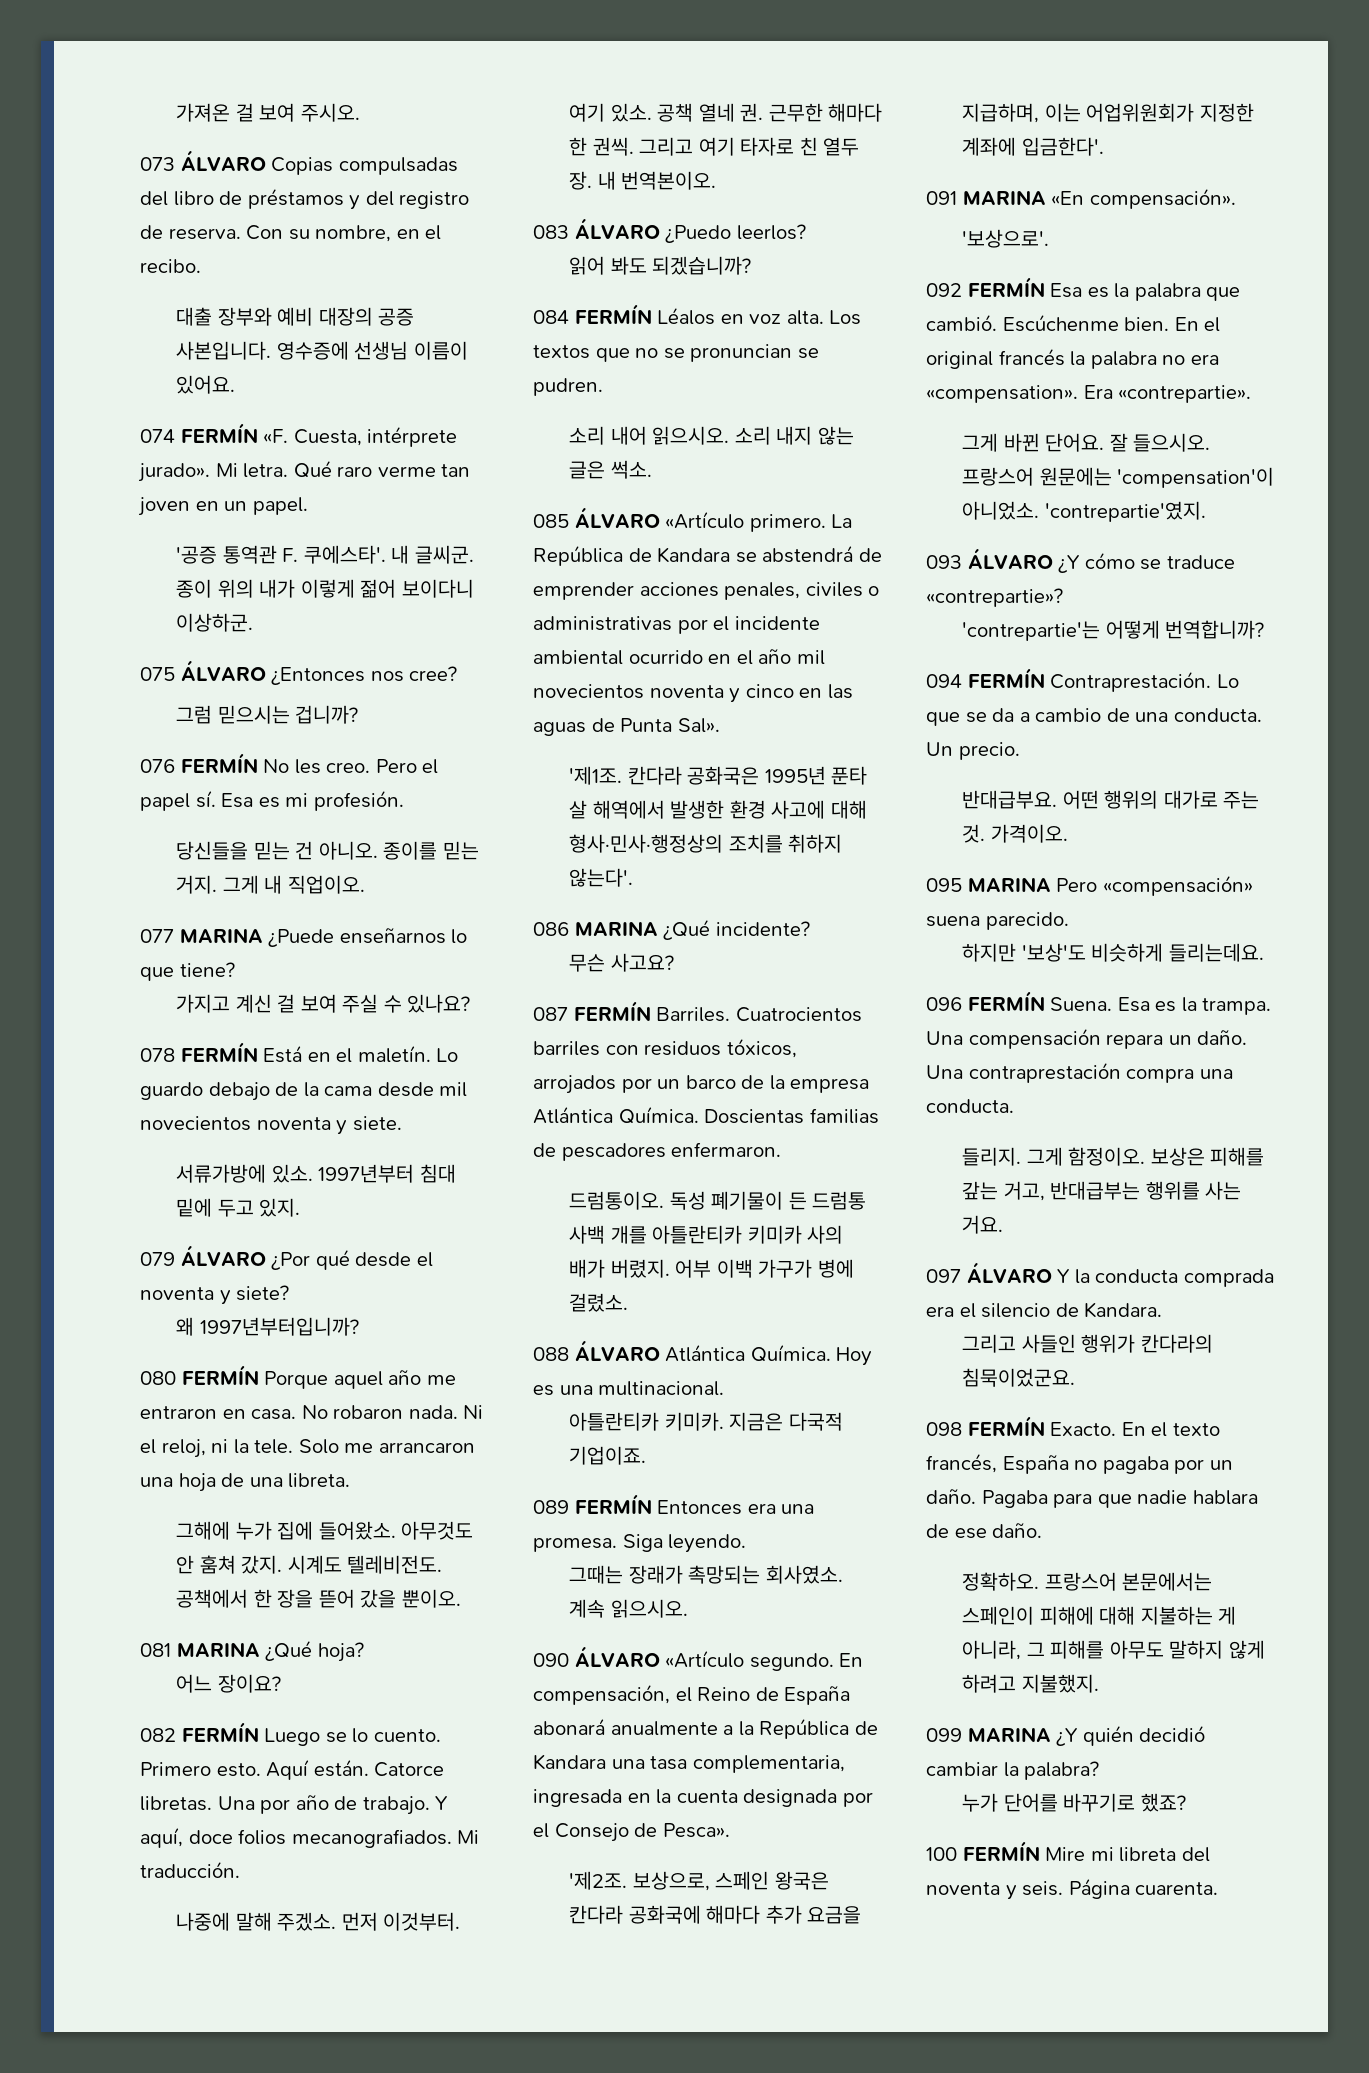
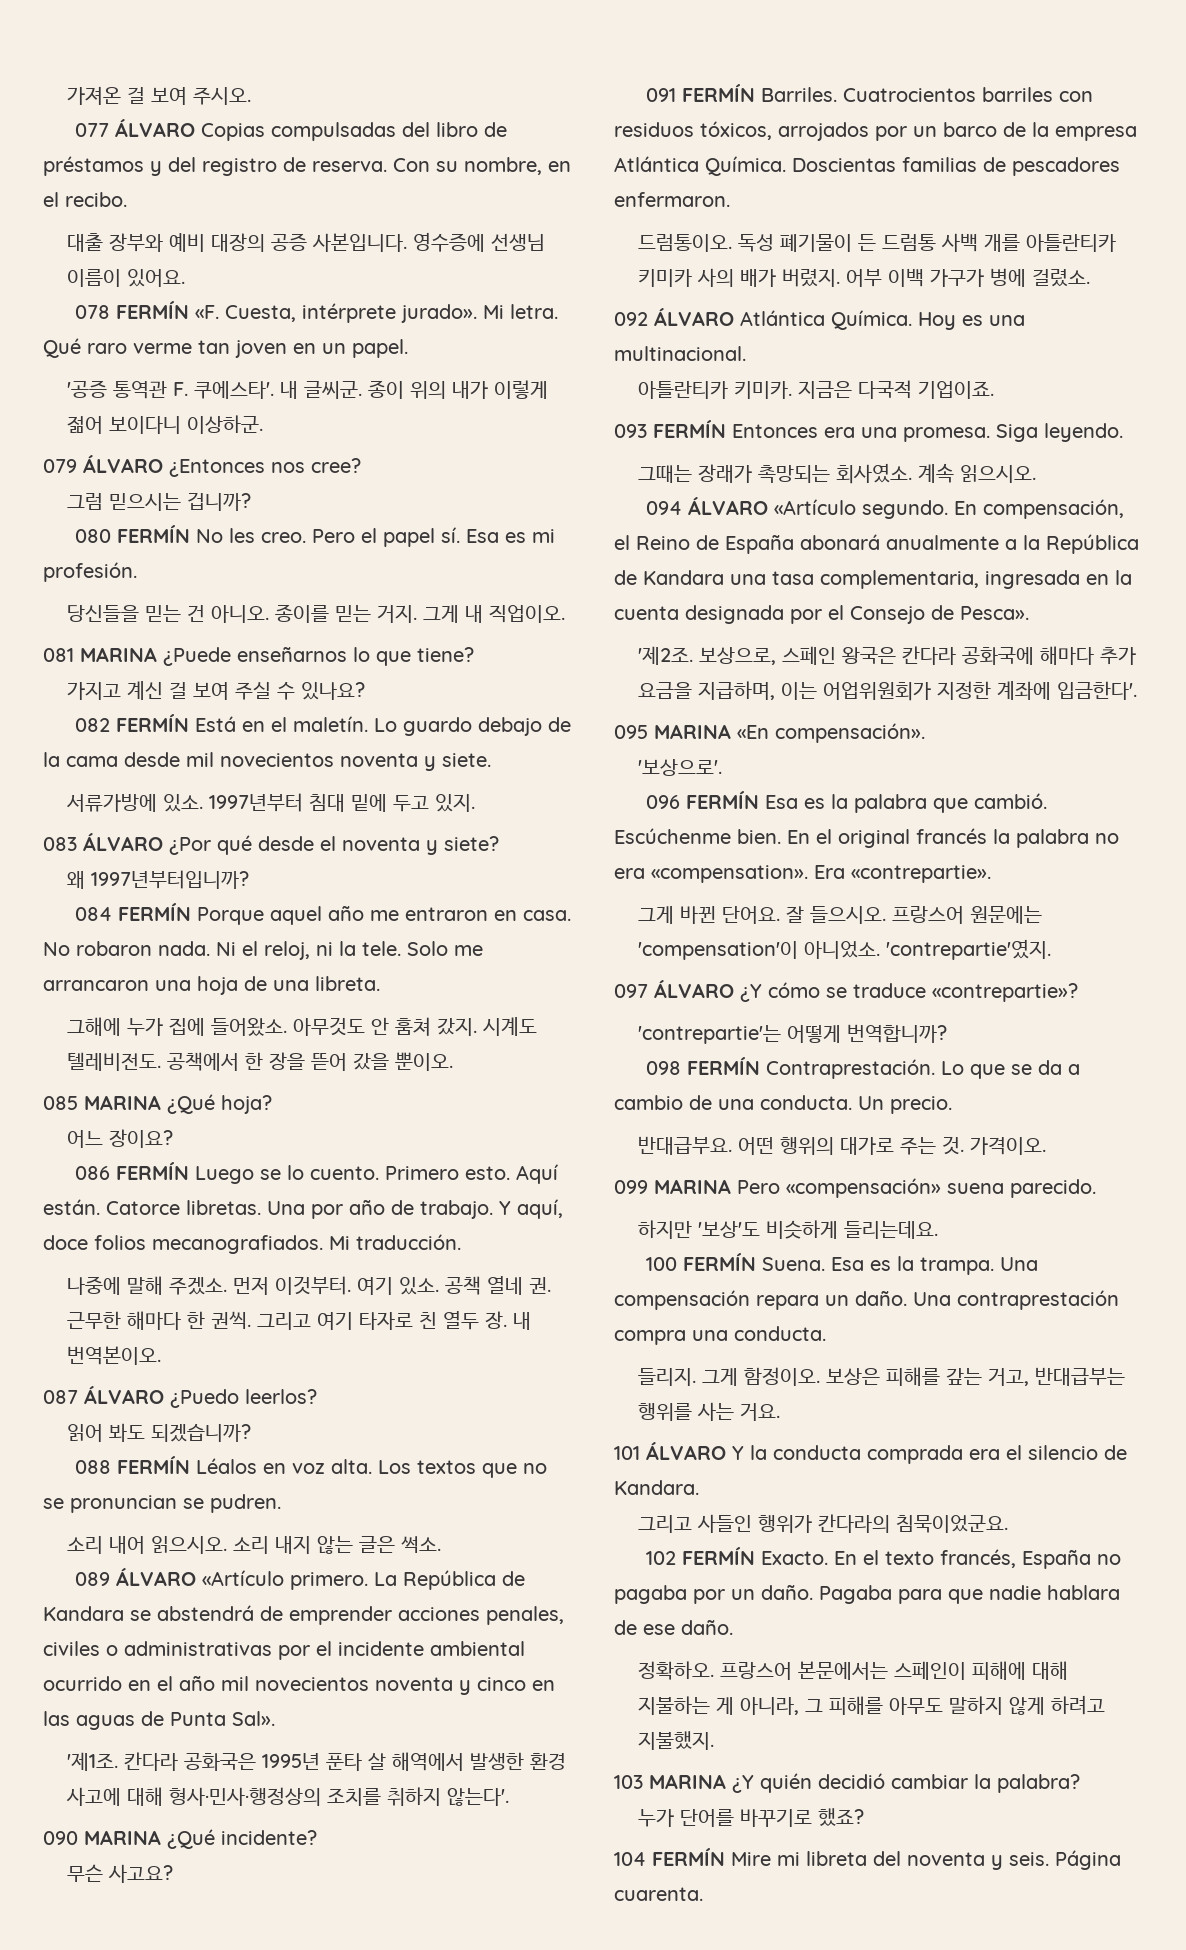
[140,157,175,171] 073 -> [74,123,109,137] 077
[140,429,175,443] 074 -> [74,305,110,319] 078
[140,667,175,681] 075 -> [43,459,77,473] 079
[140,759,175,773] 076 -> [74,529,111,543] 080
[140,929,174,943] 077 -> [43,648,74,662] 081
[140,1048,175,1062] 078 -> [74,718,110,732] 082
[140,1252,175,1266] 079 -> [43,837,77,851] 083
[140,1371,176,1385] 080 -> [74,907,112,921] 084
[140,1643,171,1657] 081 -> [43,1096,78,1110] 085
[140,1728,176,1742] 082 -> [74,1166,110,1180] 086
[533,225,569,239] 083 -> [43,1390,78,1404] 087
[533,310,569,324] 084 -> [74,1460,111,1474] 088
[533,514,569,528] 085 -> [74,1572,110,1586] 089
[533,922,569,936] 086 -> [43,1831,78,1845] 090
[533,1007,568,1021] 087 -> [645,88,676,102] 091
[533,1347,569,1361] 088 -> [614,312,648,326] 092
[533,1500,569,1514] 089 -> [614,424,647,438] 093
[533,1653,569,1667] 090 -> [645,501,682,515] 094
[926,191,957,205] 091 -> [614,725,648,739] 095
[926,283,962,297] 092 -> [645,795,680,809] 096
[926,555,962,569] 093 -> [614,984,648,998] 097
[926,674,962,688] 094 -> [645,1061,681,1075] 098
[926,878,962,892] 095 -> [614,1180,648,1194] 099
[926,997,962,1011] 096 -> [645,1257,677,1271] 100
[926,1269,961,1283] 097 -> [614,1446,640,1460] 101
[926,1422,962,1436] 098 -> [645,1551,676,1565] 102
[926,1728,962,1742] 099 -> [614,1775,643,1789] 103
[926,1847,957,1861] 100 -> [614,1852,646,1866] 104

